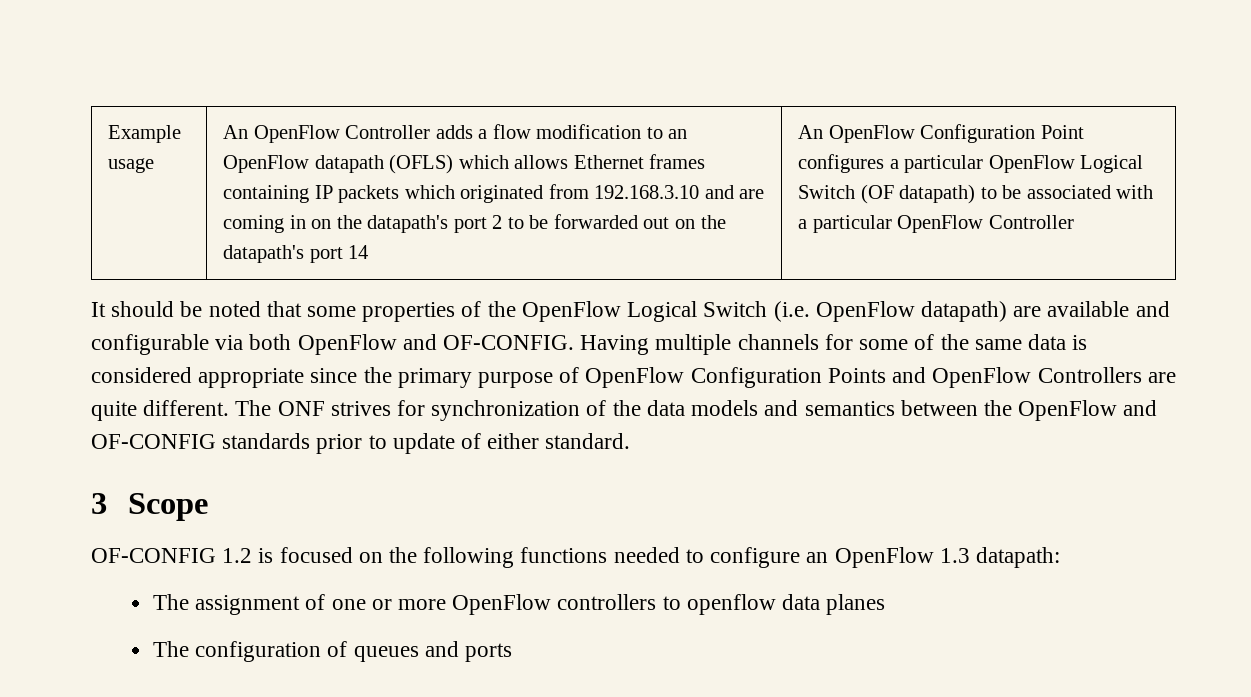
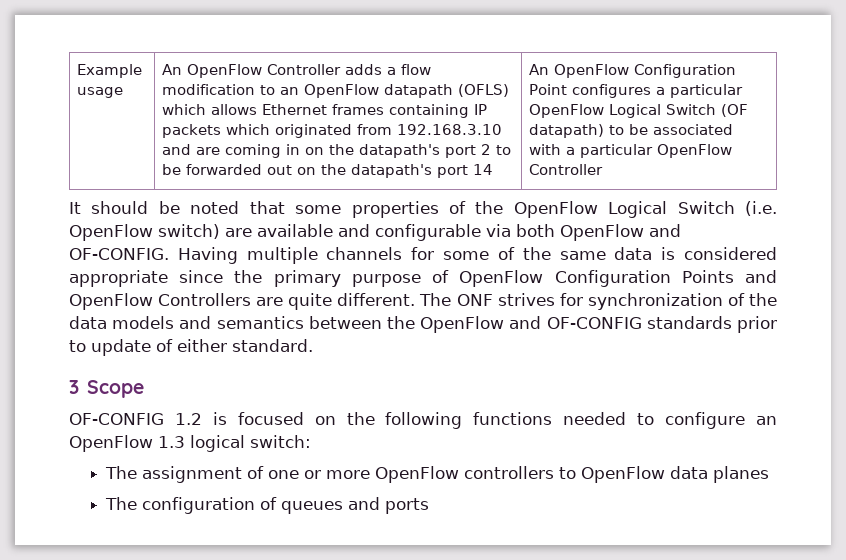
[920,301,1007,322] datapath) -> [158,224,220,239] switch)
[975,547,1060,568] datapath: -> [190,435,311,452] logical switch:
[686,594,776,615] openflow -> [580,466,665,483] OpenFlow

